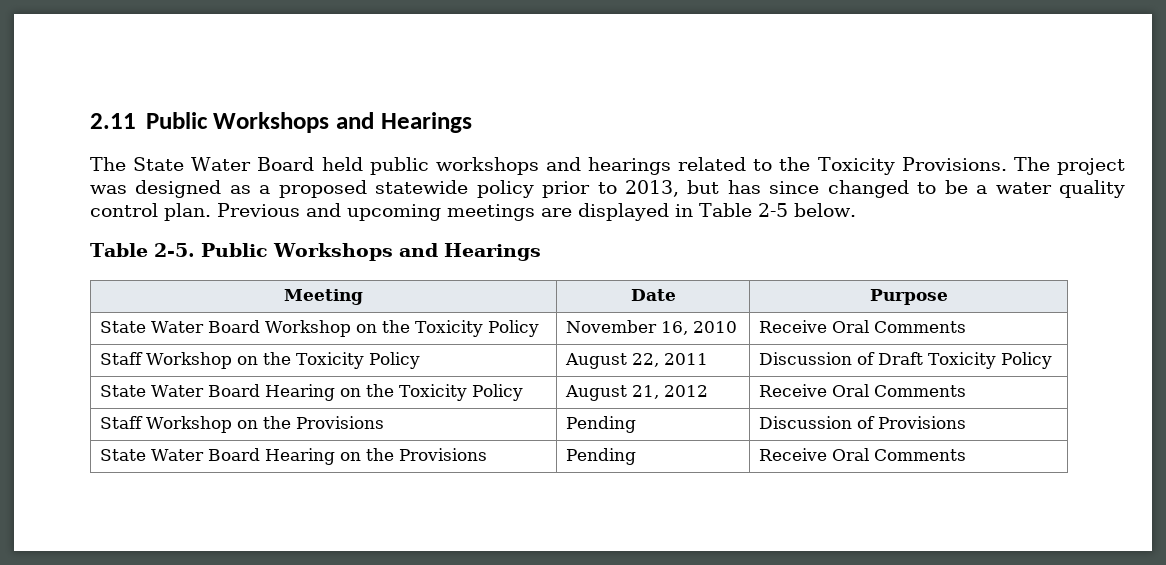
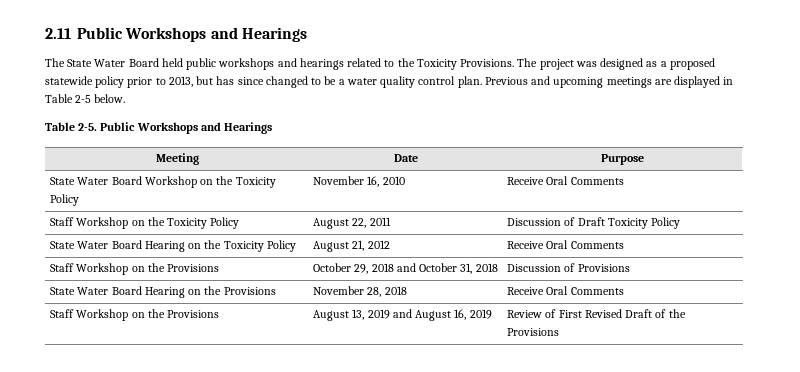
[565,416,636,433] Pending -> [313,263,498,274] October 29, 2018 and October 31, 2018
[565,448,636,465] [758,448,966,461] Pending | Receive Oral Comments -> [313,286,407,297] [507,286,624,295] [50,309,220,321] [313,309,492,321] [507,309,686,318] [507,328,560,336] November 28, 2018 | Receive Oral Comments // Staff Workshop on the Provisions | August 13, 2019 and August 16, 2019 | Review of First Revised Draft of the Provisions

